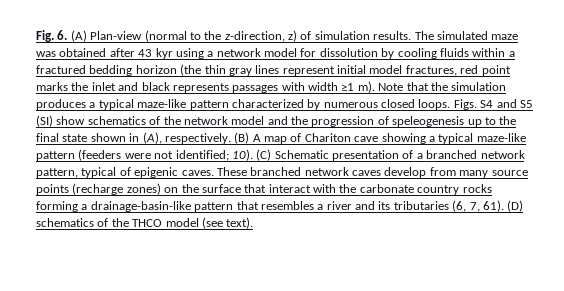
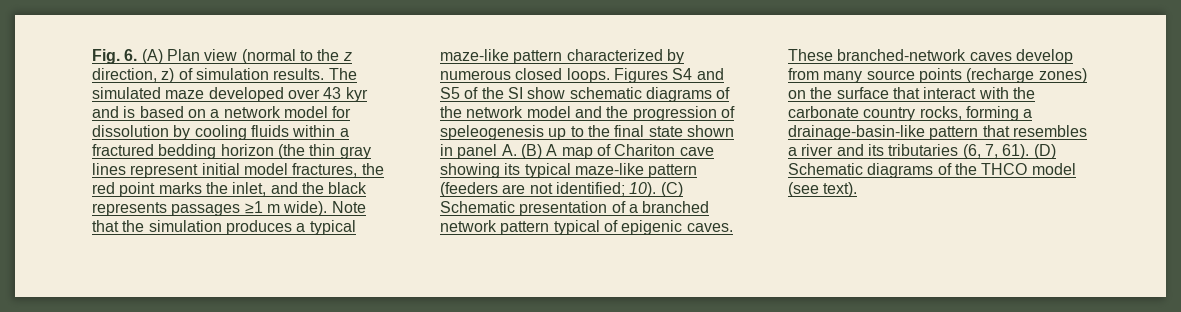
[90,31,143,40] Plan-view -> [166,49,238,61] Plan view
[224,31,285,42] z-direction, -> [342,52,352,61] [92,68,157,82] z direction,
[36,48,204,59] was obtained after 43 kyr using -> [208,87,368,102] [92,106,206,118] developed over 43 kyr and is based on
(457, 70) none -> [361,163,384,175] the
[91,81,375,93] inlet and black represents passages with width ≥1 m). -> [232,182,368,196] [92,201,328,216] inlet, and the black represents passages ≥1 m wide).
[453,99,477,110] Figs. -> [613,68,668,83] Figures
[36,115,146,127] (SI) show schematics -> [464,87,712,102] of the SI show schematic diagrams
[142,132,231,144] (A), respectively. -> [457,144,517,159] panel A.
[428,136,435,142] a -> [504,163,521,175] its
[124,153,151,159] were -> [502,184,526,194] are
[36,168,78,178] pattern, -> [500,221,550,235] pattern
[250,167,349,176] branched network -> [837,49,967,61] branched-network
[462,184,492,193] rocks -> [919,106,962,120] rocks,
[36,218,94,227] schematics -> [788,163,934,178] Schematic diagrams

